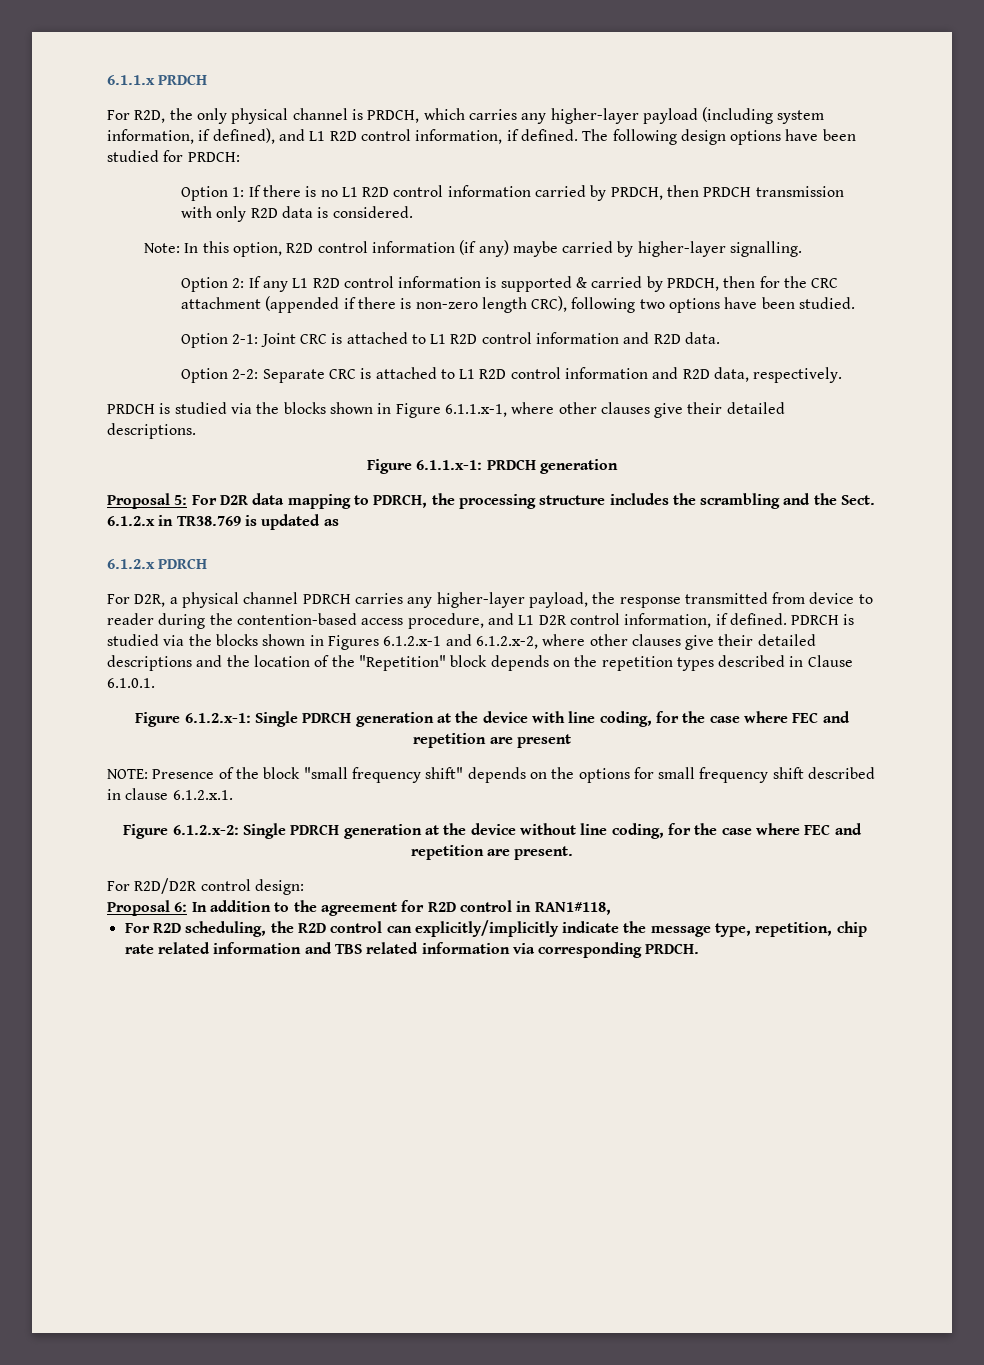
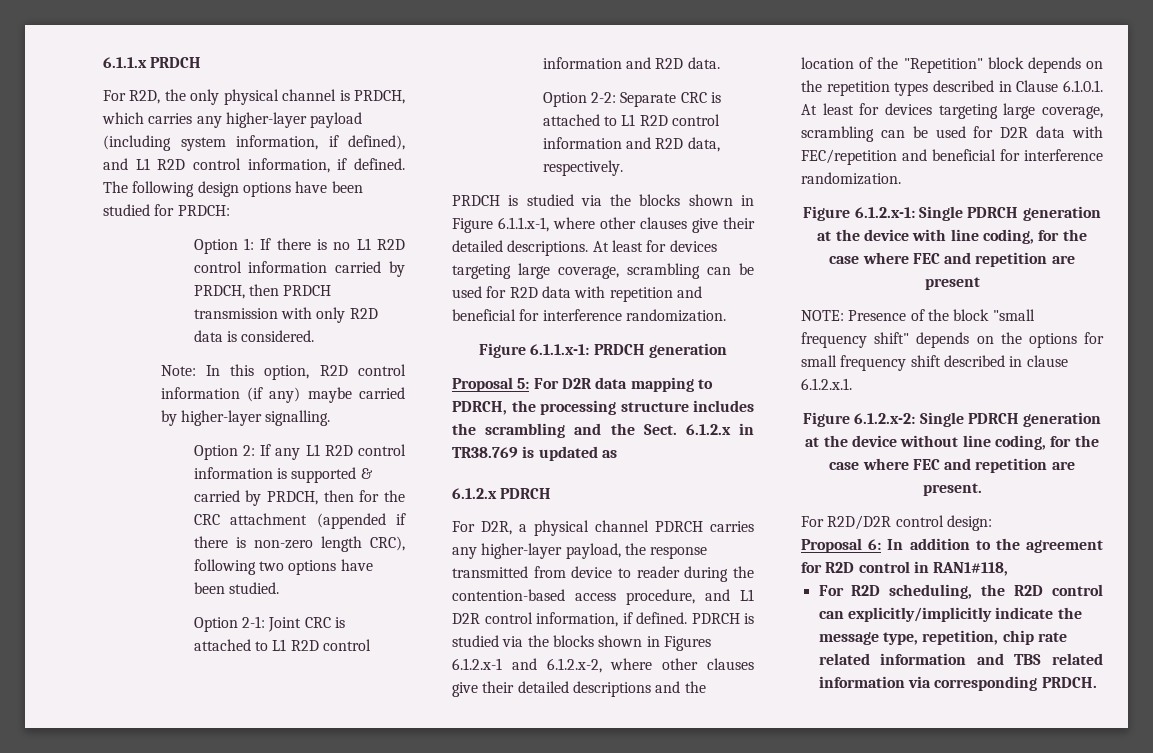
(196, 431) none -> [592,240,717,252] [452,263,754,279] [452,286,702,302] [452,309,726,322] At least for devices targeting large coverage, scrambling can be used for R2D data with repetition and beneficial for interference randomization.
(155, 683) none -> [801,103,1103,119] [801,126,1103,142] [801,149,1103,165] [801,172,901,185] At least for devices targeting large coverage, scrambling can be used for D2R data with FEC/repetition and beneficial for interference randomization.

